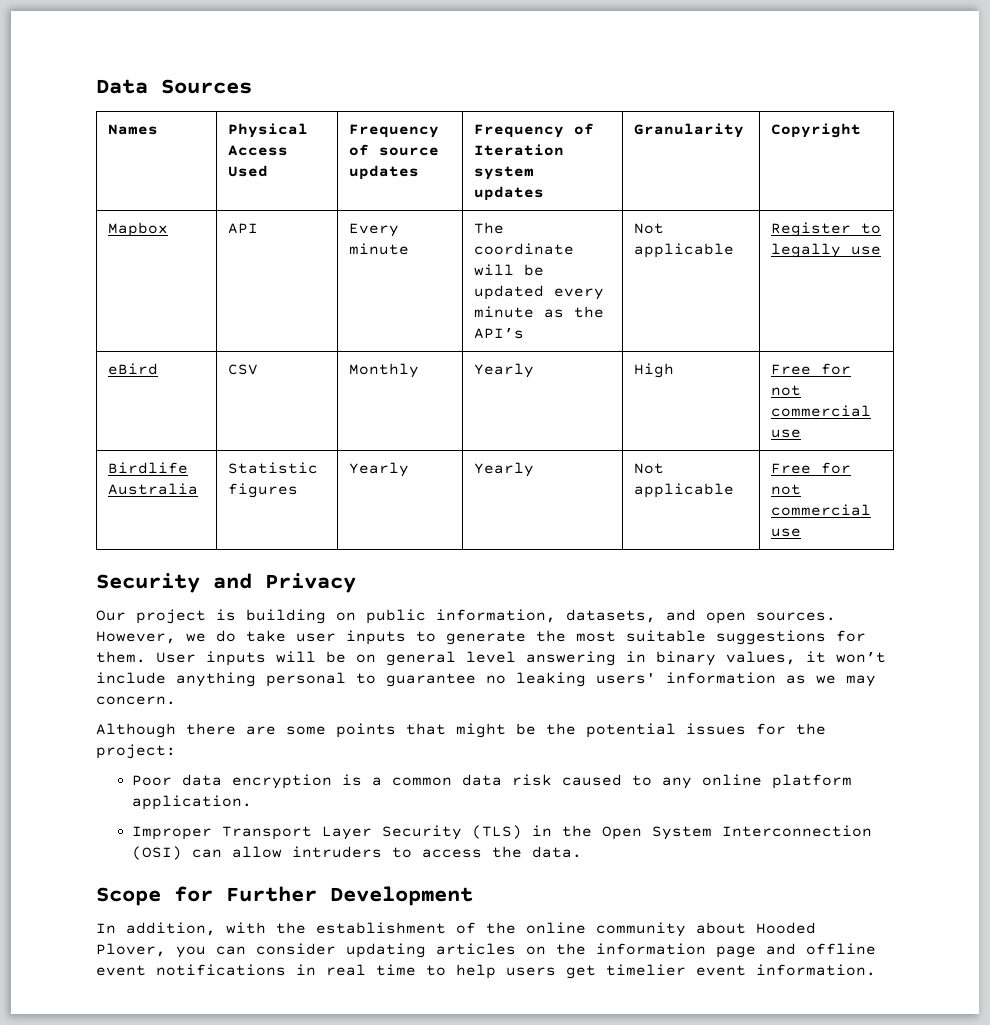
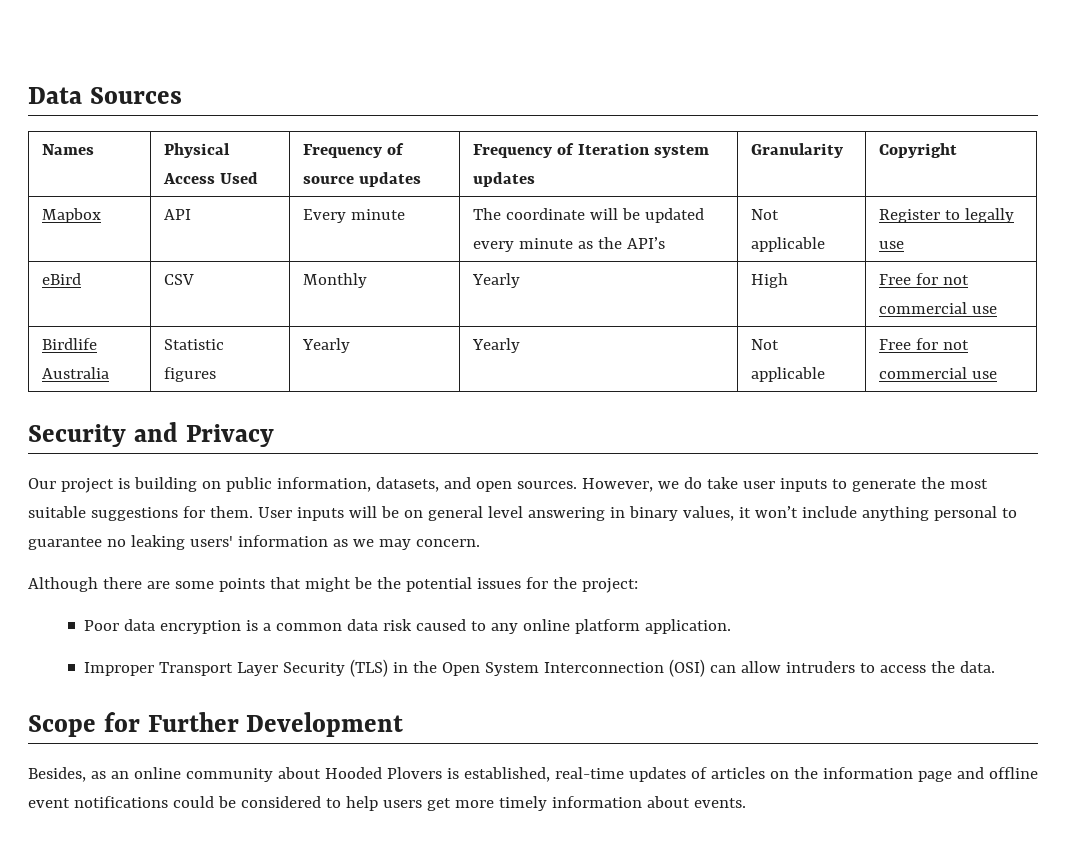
[96,922,816,937] [96,943,426,958] In addition, with the establishment of the online community about Hooded Plover, you can consider updating -> [28,767,707,782] Besides, as an online community about Hooded Plovers is established, real-time updates of
[296,964,416,976] in real time -> [172,796,321,808] could be considered
[606,964,876,976] timelier event information. -> [454,796,746,811] more timely information about events.

